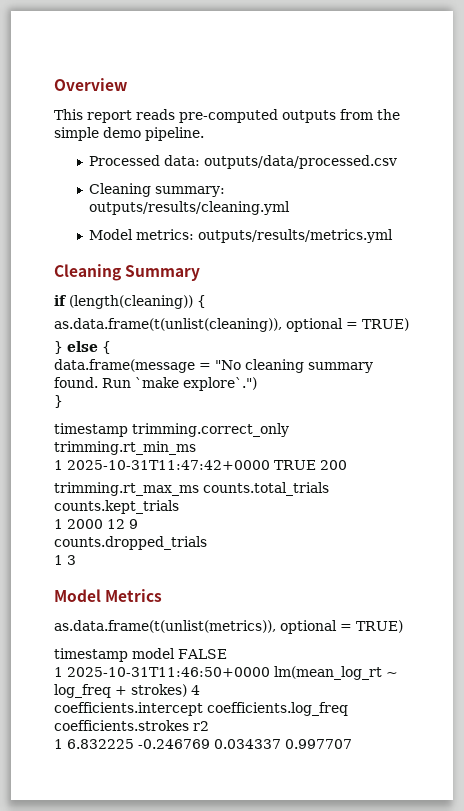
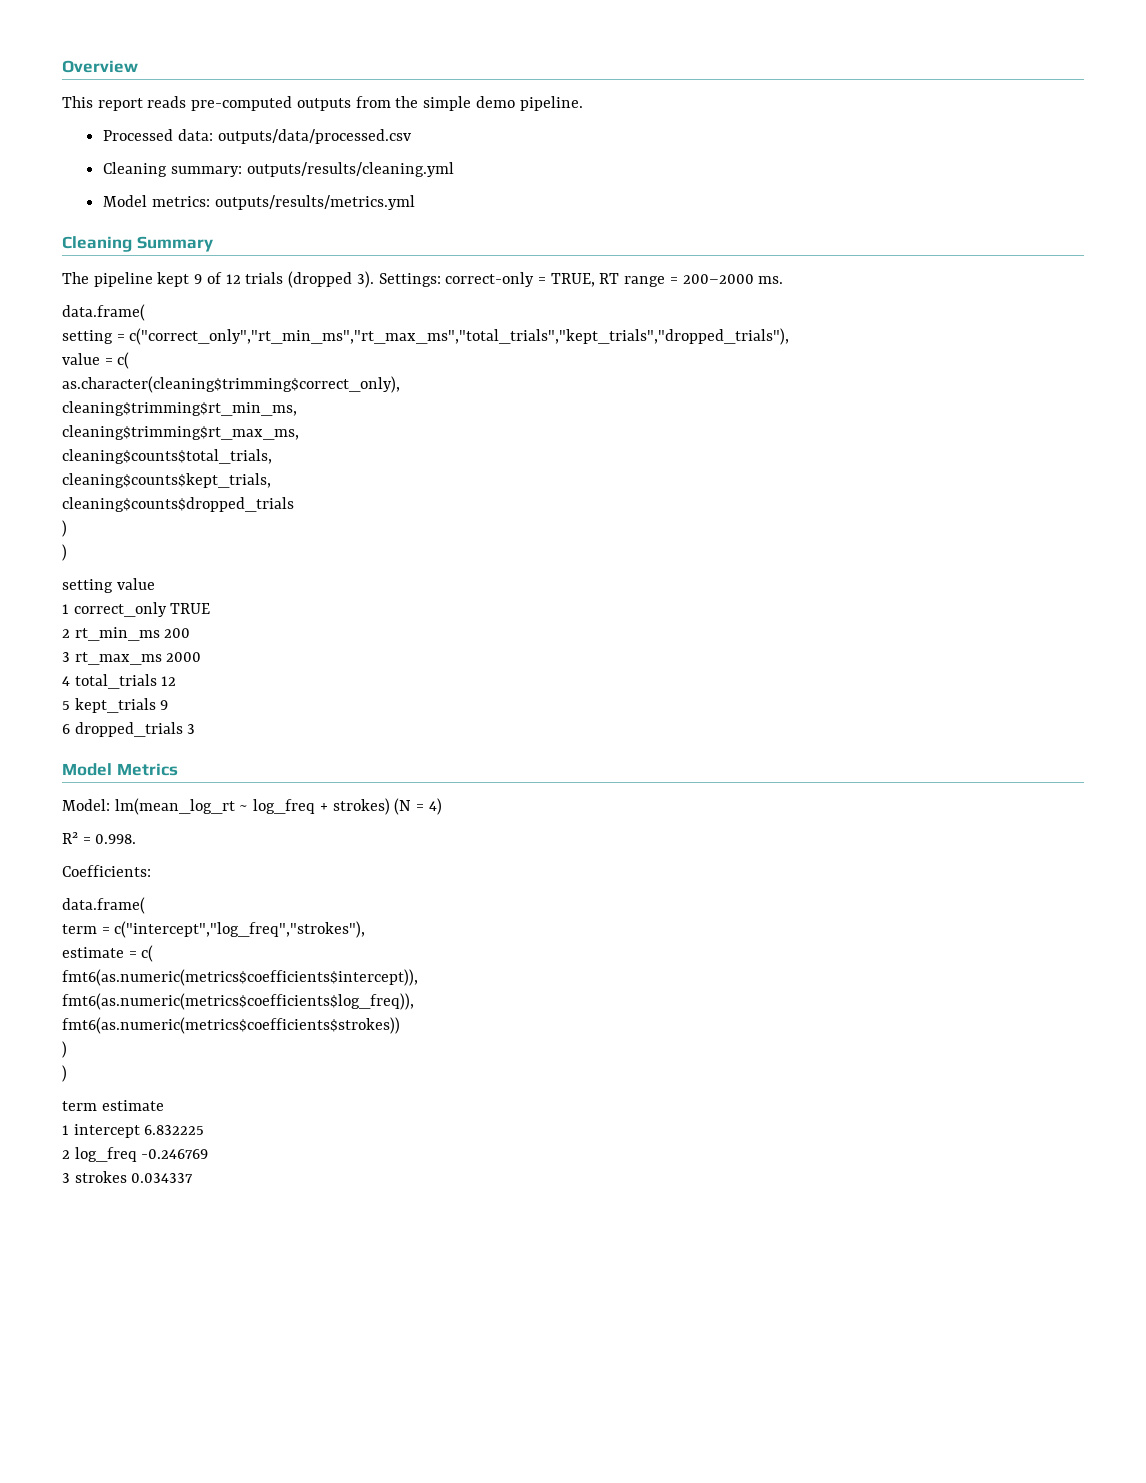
[54,295,206,309] [54,318,409,332] [54,341,111,354] [54,359,373,373] [54,377,257,391] [54,395,63,408] [54,423,289,437] [54,441,196,455] [54,460,270,470] if (length(cleaning)) { // as.data.frame(t(unlist(cleaning)), optional = TRUE) // } else { // data.frame(message = "No cleaning summary found. Run `make explore`.") // } // timestamp trimming.correct_only trimming.rt_min_ms // 1 2025-10-31T11:47:42+0000 -> [62,271,784,288] [62,304,145,321] [62,328,790,345] [62,352,130,369] [62,376,400,393] [62,401,297,416] [62,425,299,440] [62,449,272,464] [62,473,271,488] [62,497,294,512] [62,520,67,537] [62,544,67,561] [62,578,155,593] [62,602,167,617] The pipeline kept 9 of 12 trials (dropped 3). Settings: correct-only = TRUE, RT range = 200–2000 ms. // data.frame( // setting = c("correct_only","rt_min_ms","rt_max_ms","total_trials","kept_trials","dropped_trials"), // value = c( // as.character(cleaning$trimming$correct_only), // cleaning$trimming$rt_min_ms, // cleaning$trimming$rt_max_ms, // cleaning$counts$total_trials, // cleaning$counts$kept_trials, // cleaning$counts$dropped_trials // ) // ) // setting value // 1 correct_only
(316, 465) none -> [62,627,160,641] // 2 rt_min_ms
[54,482,329,496] [54,500,179,514] [54,519,125,529] trimming.rt_max_ms counts.total_trials counts.kept_trials // 1 2000 12 -> [62,652,202,665] [62,674,177,689] [62,698,156,713] 3 rt_max_ms 2000 // 4 total_trials 12 // 5 kept_trials
[54,536,207,550] [54,555,63,565] counts.dropped_trials // 1 -> [62,722,183,737] 6 dropped_trials
[54,620,403,634] [54,648,227,662] [54,667,270,677] as.data.frame(t(unlist(metrics)), optional = TRUE) // timestamp model FALSE // 1 2025-10-31T11:46:50+0000 -> [62,799,110,811] Model:
[191,685,200,695] [54,702,348,716] [54,720,209,731] [54,739,63,749] 4 // coefficients.intercept coefficients.log_freq coefficients.strokes r2 // 1 -> [394,798,442,815] [62,832,137,844] [62,865,151,877] [62,897,145,914] [62,921,366,938] [62,945,154,962] [62,969,418,986] [62,993,414,1010] [62,1017,400,1034] [62,1041,67,1058] [62,1065,67,1082] [62,1100,164,1111] [62,1124,140,1138] (N = 4) // R² = 0.998. // Coefficients: // data.frame( // term = c("intercept","log_freq","strokes"), // estimate = c( // fmt6(as.numeric(metrics$coefficients$intercept)), // fmt6(as.numeric(metrics$coefficients$log_freq)), // fmt6(as.numeric(metrics$coefficients$strokes)) // ) // ) // term estimate // 1 intercept
(134, 744) none -> [62,1147,137,1162] // 2 log_freq
[214,739,352,749] 0.034337 0.997707 -> [62,1171,194,1183] // 3 strokes 0.034337

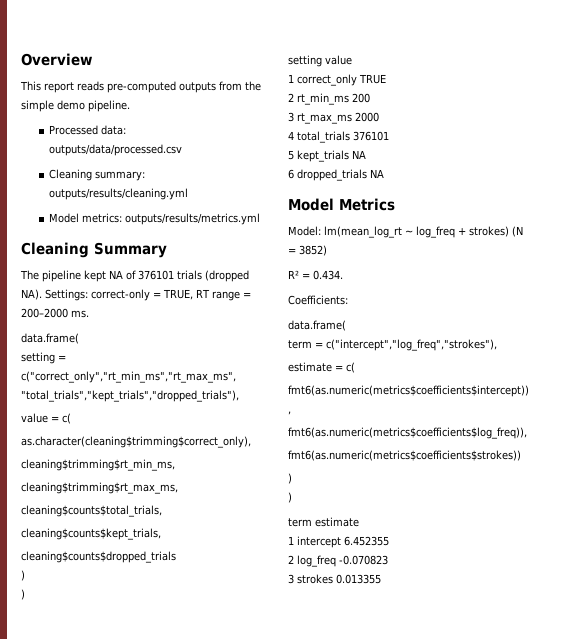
[194,272,241,284] 9 of 12 -> [109,270,174,280] NA of 376101
[356,271,374,288] 3). -> [21,289,42,300] NA).
[161,676,177,686] 12 -> [353,131,389,141] 376101
[160,700,169,710] 9 -> [352,150,366,159] NA
[187,724,196,734] 3 -> [370,169,384,178] NA
[428,798,442,815] 4) -> [299,245,327,256] 3852)
[95,834,137,844] 0.998. -> [313,270,343,280] 0.434.
[144,1125,205,1135] 6.832225 -> [344,536,389,546] 6.452355
[141,1149,209,1159] -0.246769 -> [339,555,388,565] -0.070823
[131,1173,194,1183] 0.034337 -> [336,574,381,584] 0.013355

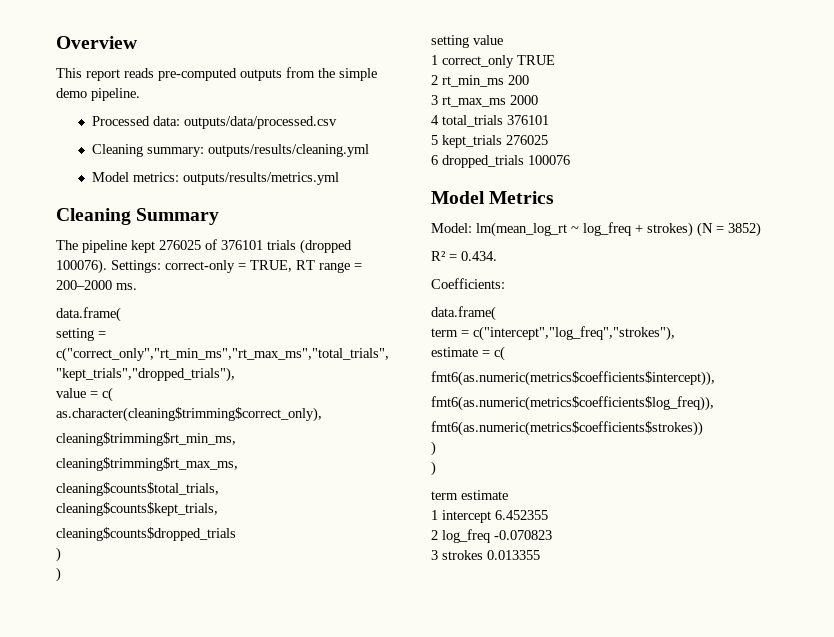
[109,270,123,279] NA -> [159,240,201,250] 276025
[21,289,42,300] NA). -> [56,259,107,274] 100076).
[352,150,366,159] NA -> [506,135,548,145] 276025
[370,169,384,178] NA -> [528,155,570,165] 100076

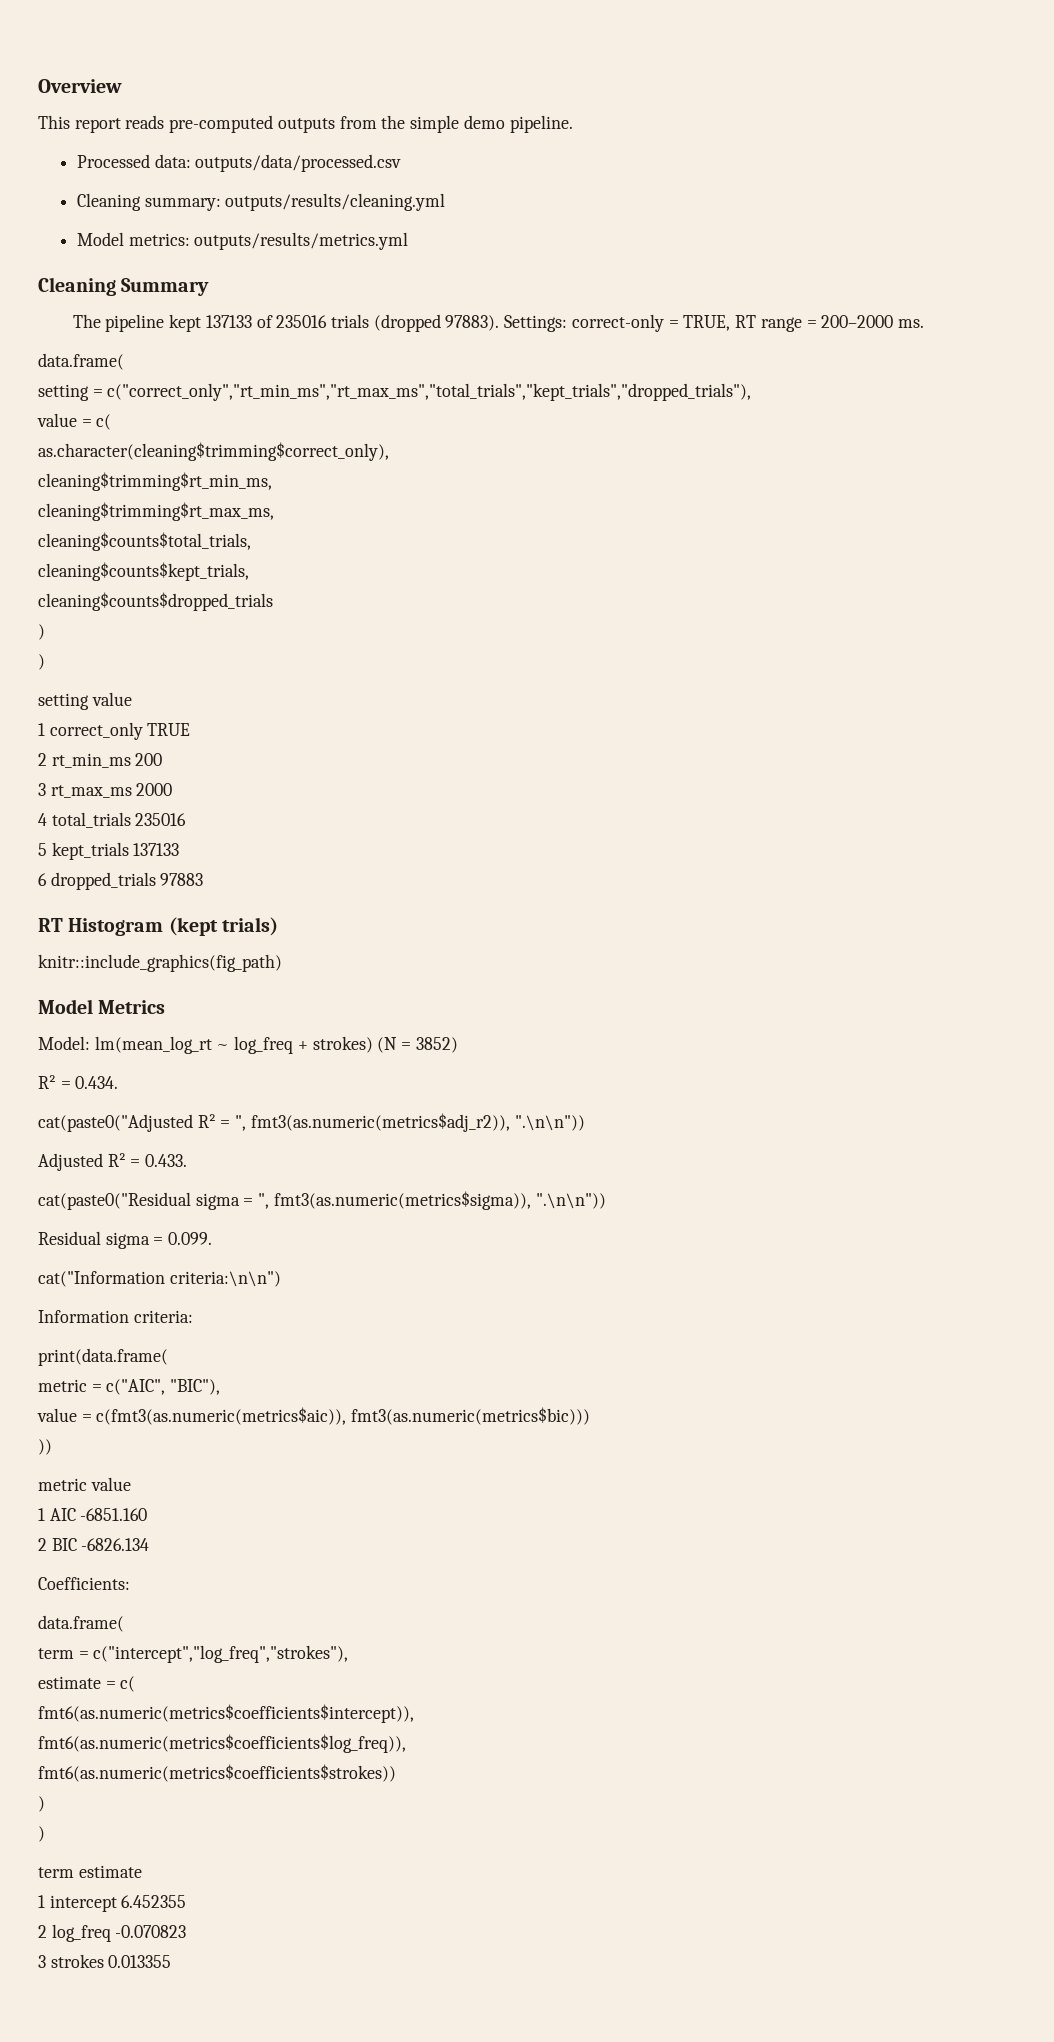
[159,239,263,250] 276025 of 376101 -> [205,315,328,328] 137133 of 235016
[56,259,107,274] 100076). -> [445,315,500,331] 97883).
[507,115,549,125] 376101 -> [135,813,187,826] 235016
[506,135,548,145] 276025 -> [133,843,180,856] 137133
[528,155,570,165] 100076 -> [160,873,204,886] [38,917,278,936] [38,954,282,972] 97883 // RT Histogram (kept trials) // knitr::include_graphics(fig_path)
(497, 256) none -> [38,1113,585,1132] [38,1153,188,1171] [38,1191,606,1210] [38,1231,213,1249] [38,1271,281,1287] [38,1310,193,1323] [38,1348,168,1366] [38,1379,221,1395] [37,1407,591,1425] [38,1439,52,1455] [38,1477,131,1491] [38,1508,148,1521] [38,1538,150,1551] // cat(paste0("Adjusted R² = ", fmt3(as.numeric(metrics$adj_r2)), ".\n\n")) // Adjusted R² = 0.433. // cat(paste0("Residual sigma = ", fmt3(as.numeric(metrics$sigma)), ".\n\n")) // Residual sigma = 0.099. // cat("Information criteria:\n\n") // Information criteria: // print(data.frame( // metric = c("AIC", "BIC"), // value = c(fmt3(as.numeric(metrics$aic)), fmt3(as.numeric(metrics$bic))) // )) // metric value // 1 AIC -6851.160 // 2 BIC -6826.134

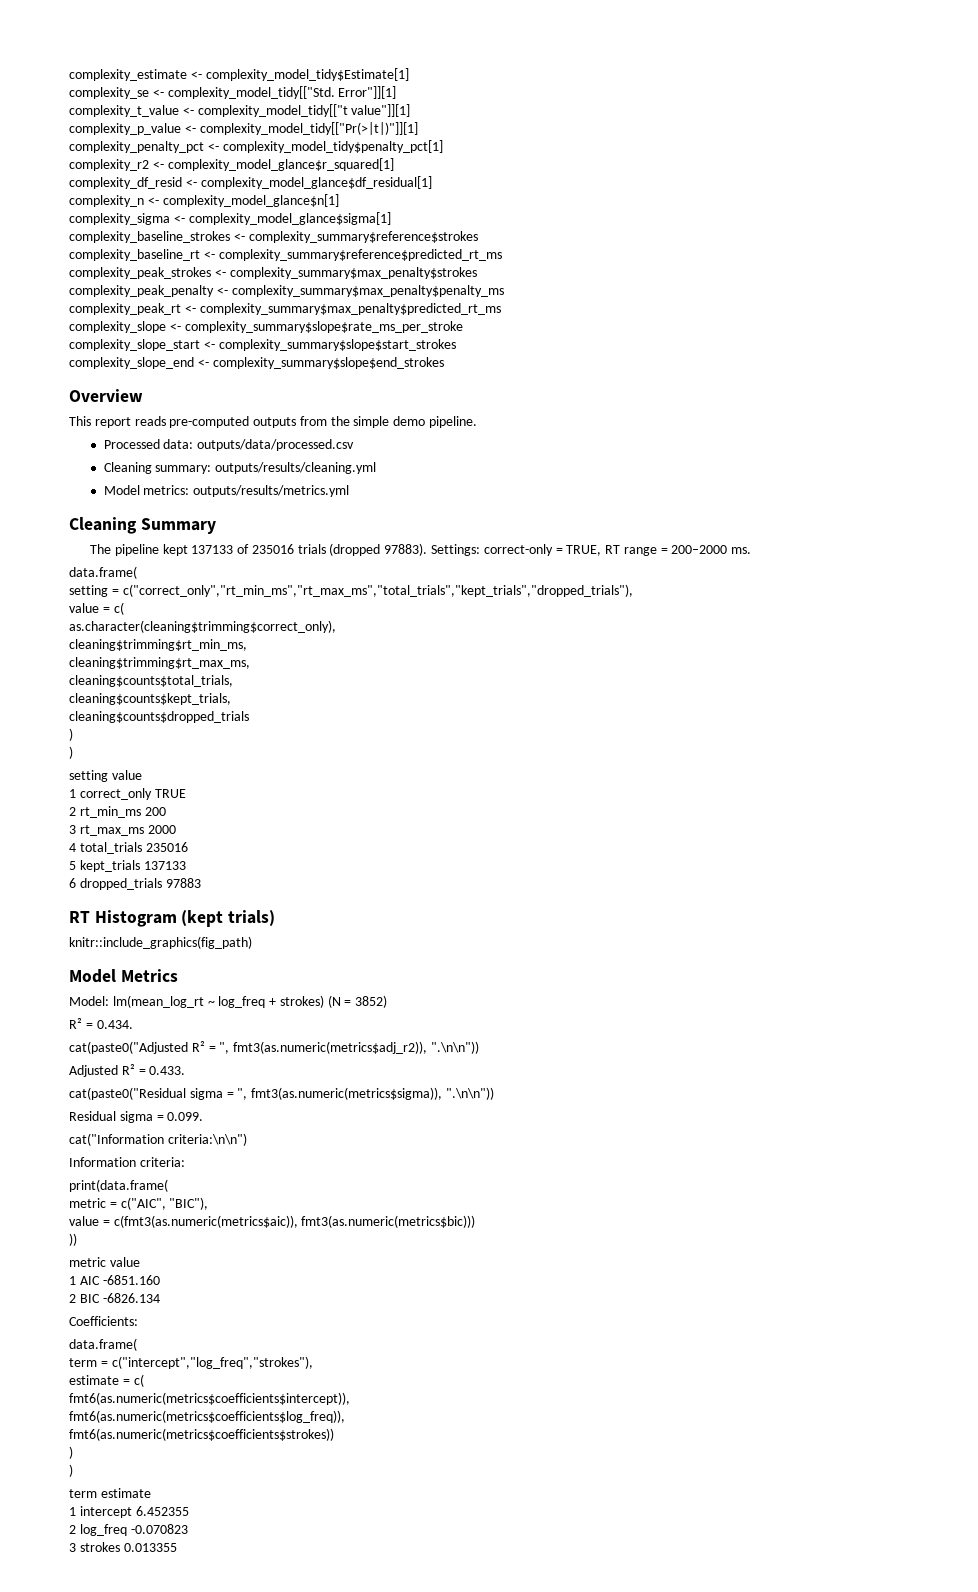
(38, 86) none -> [69,68,409,81] [69,86,397,99] [69,104,411,117] [69,122,418,135] [69,140,443,153] [69,158,394,171] [69,176,432,189] [69,194,339,207] [69,212,391,225] [69,231,478,243] [69,249,502,261] [69,267,477,279] [69,285,504,297] [69,303,501,315] [69,321,463,333] [69,339,456,351] [69,357,444,369] complexity_estimate <- complexity_model_tidy$Estimate[1] // complexity_se <- complexity_model_tidy[["Std. Error"]][1] // complexity_t_value <- complexity_model_tidy[["t value"]][1] // complexity_p_value <- complexity_model_tidy[["Pr(>|t|)"]][1] // complexity_penalty_pct <- complexity_model_tidy$penalty_pct[1] // complexity_r2 <- complexity_model_glance$r_squared[1] // complexity_df_resid <- complexity_model_glance$df_residual[1] // complexity_n <- complexity_model_glance$n[1] // complexity_sigma <- complexity_model_glance$sigma[1] // complexity_baseline_strokes <- complexity_summary$reference$strokes // complexity_baseline_rt <- complexity_summary$reference$predicted_rt_ms // complexity_peak_strokes <- complexity_summary$max_penalty$strokes // complexity_peak_penalty <- complexity_summary$max_penalty$penalty_ms // complexity_peak_rt <- complexity_summary$max_penalty$predicted_rt_ms // complexity_slope <- complexity_summary$slope$rate_ms_per_stroke // complexity_slope_start <- complexity_summary$slope$start_strokes // complexity_slope_end <- complexity_summary$slope$end_strokes //

